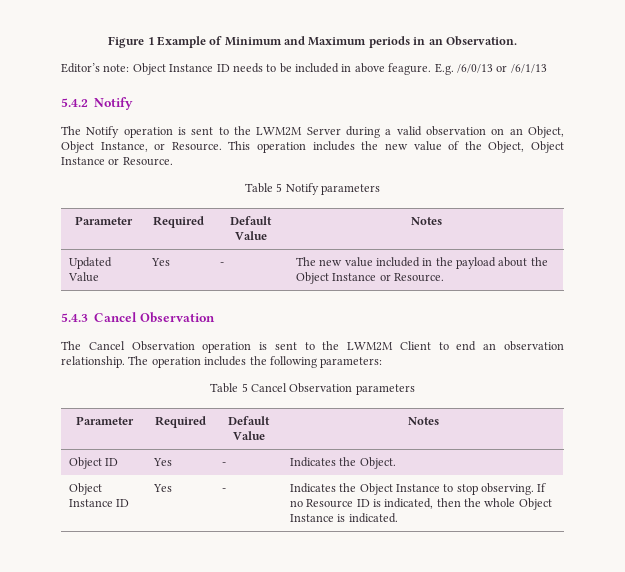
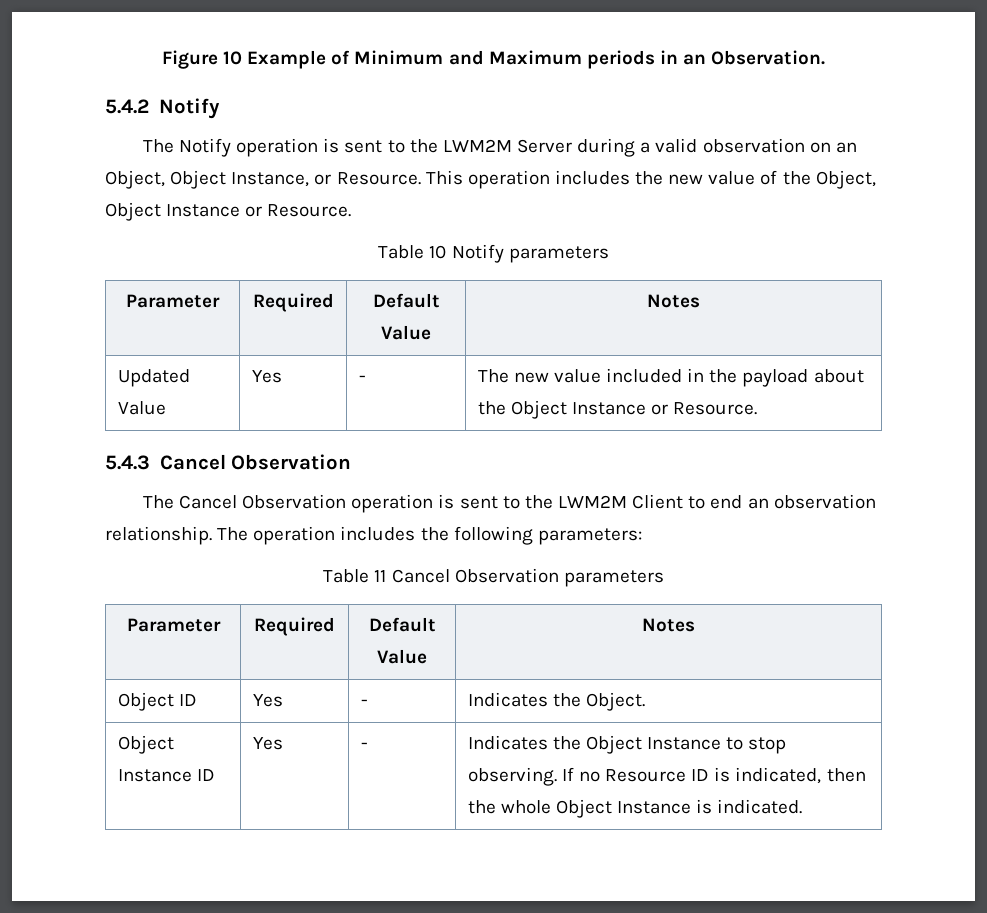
[147,37,154,45] 1 -> [222,51,242,65] 10
[61,63,547,75] // Editor’s note: Object Instance ID needs to be included in above feagure. E.g. /6/0/13 or /6/1/13 -> (826, 57) none
[276,183,283,192] 5 -> [429,245,447,259] 10
[241,383,248,392] 5 -> [374,570,387,582] 11

